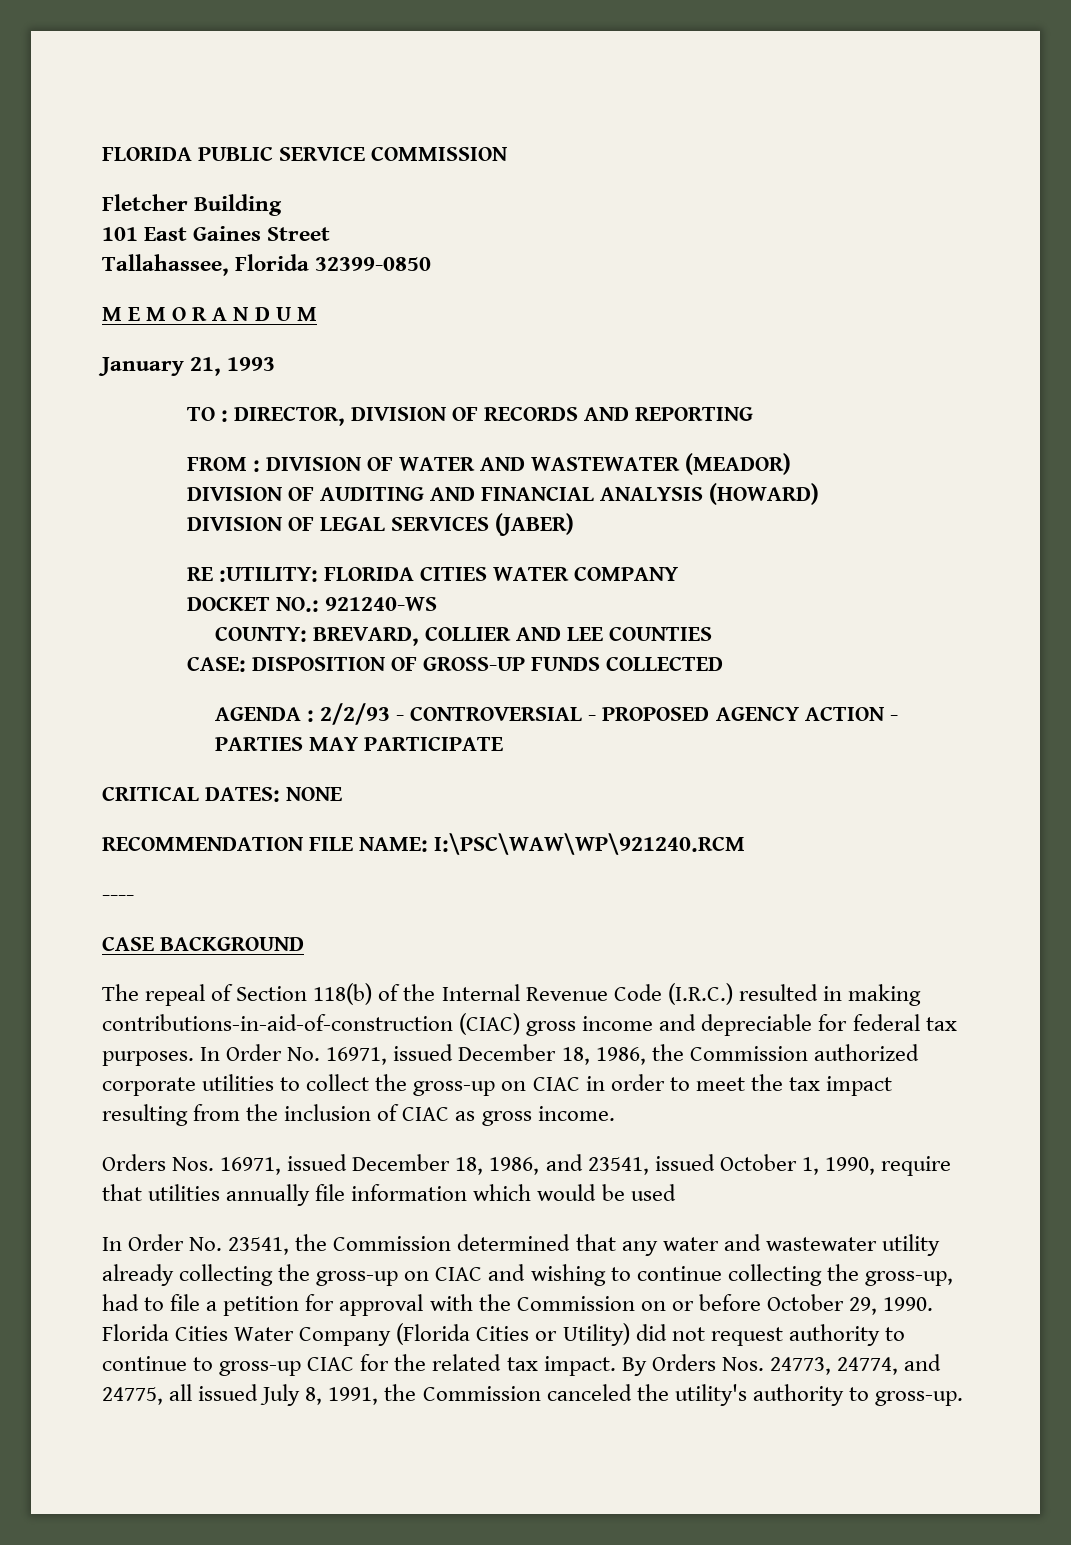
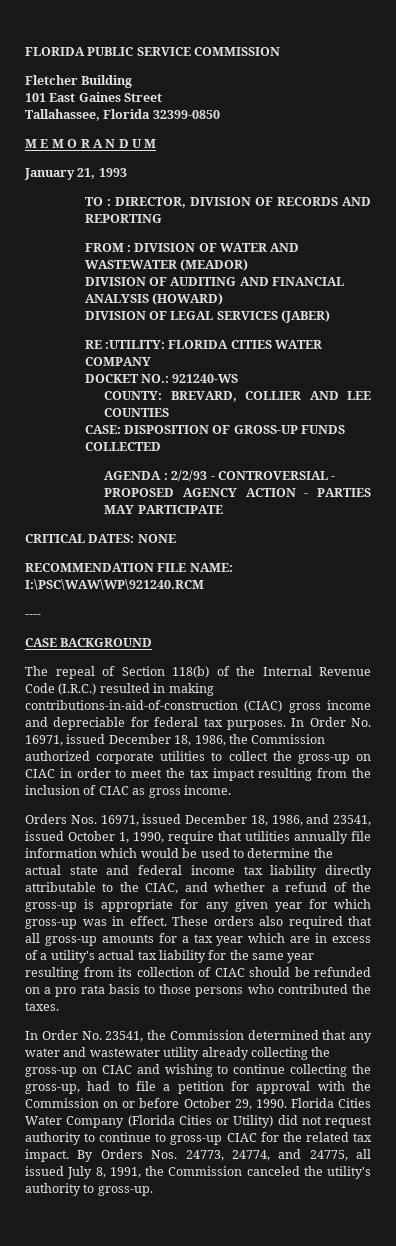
(676, 1192) none -> [232,848,333,858] [25,865,373,878] [25,882,372,894] [25,899,371,912] [25,916,372,929] [25,933,371,946] [25,950,315,963] [25,967,371,980] [25,984,371,997] [25,1002,59,1011] to determine the actual state and federal income tax liability directly attributable to the CIAC, and whether a refund of the gross-up is appropriate for any given year for which gross-up was in effect. These orders also required that all gross-up amounts for a tax year which are in excess of a utility's actual tax liability for the same year resulting from its collection of CIAC should be refunded on a pro rata basis to those persons who contributed the taxes.

